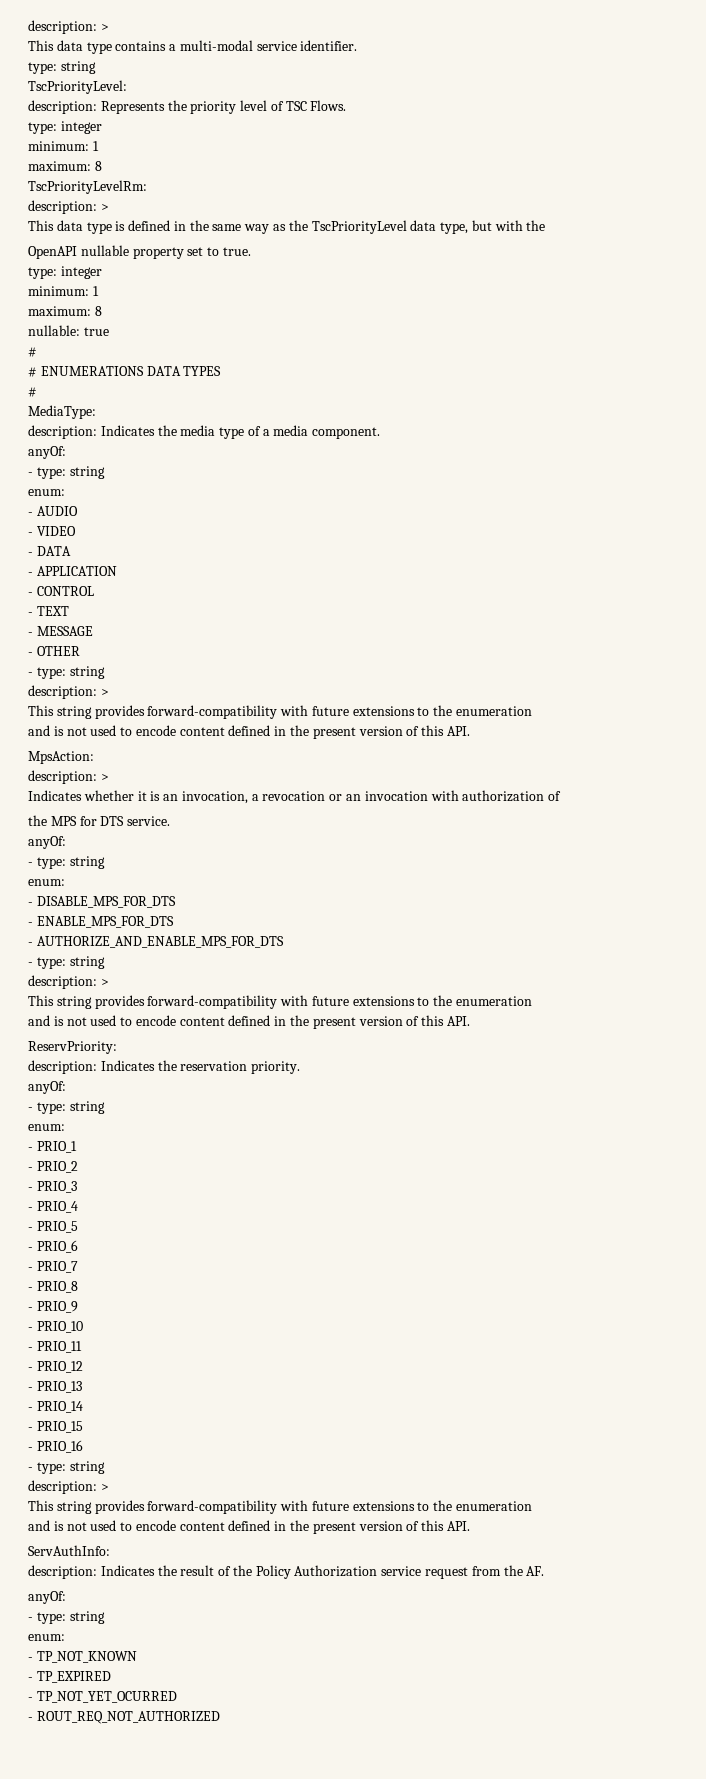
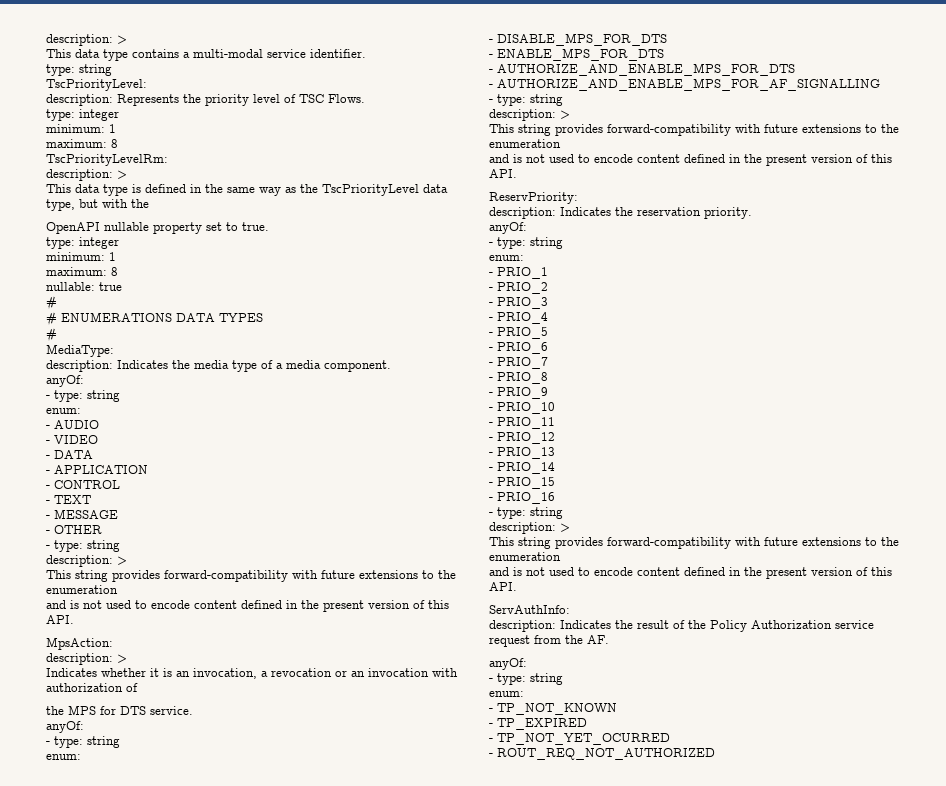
(284, 942) none -> [489,78,880,91] // - AUTHORIZE_AND_ENABLE_MPS_FOR_AF_SIGNALLING

